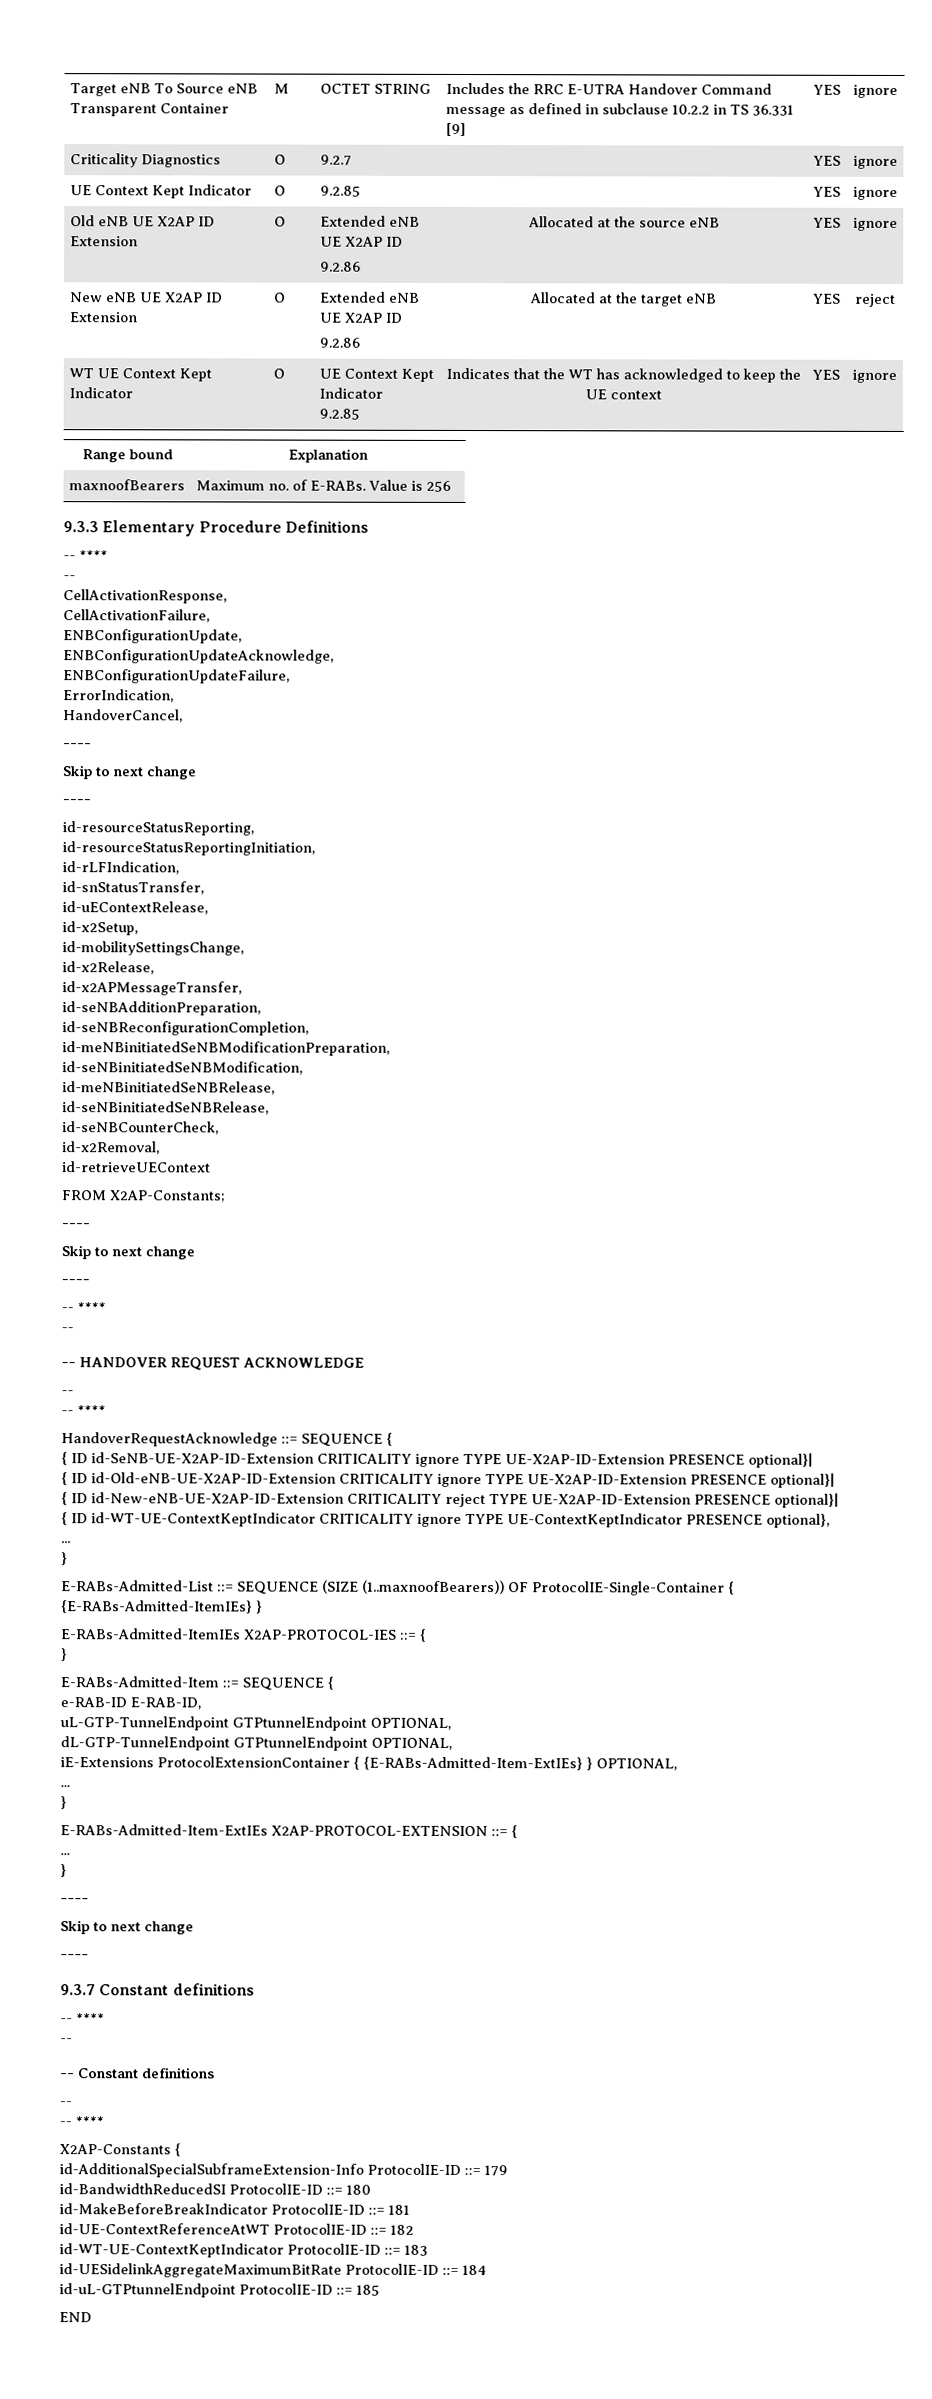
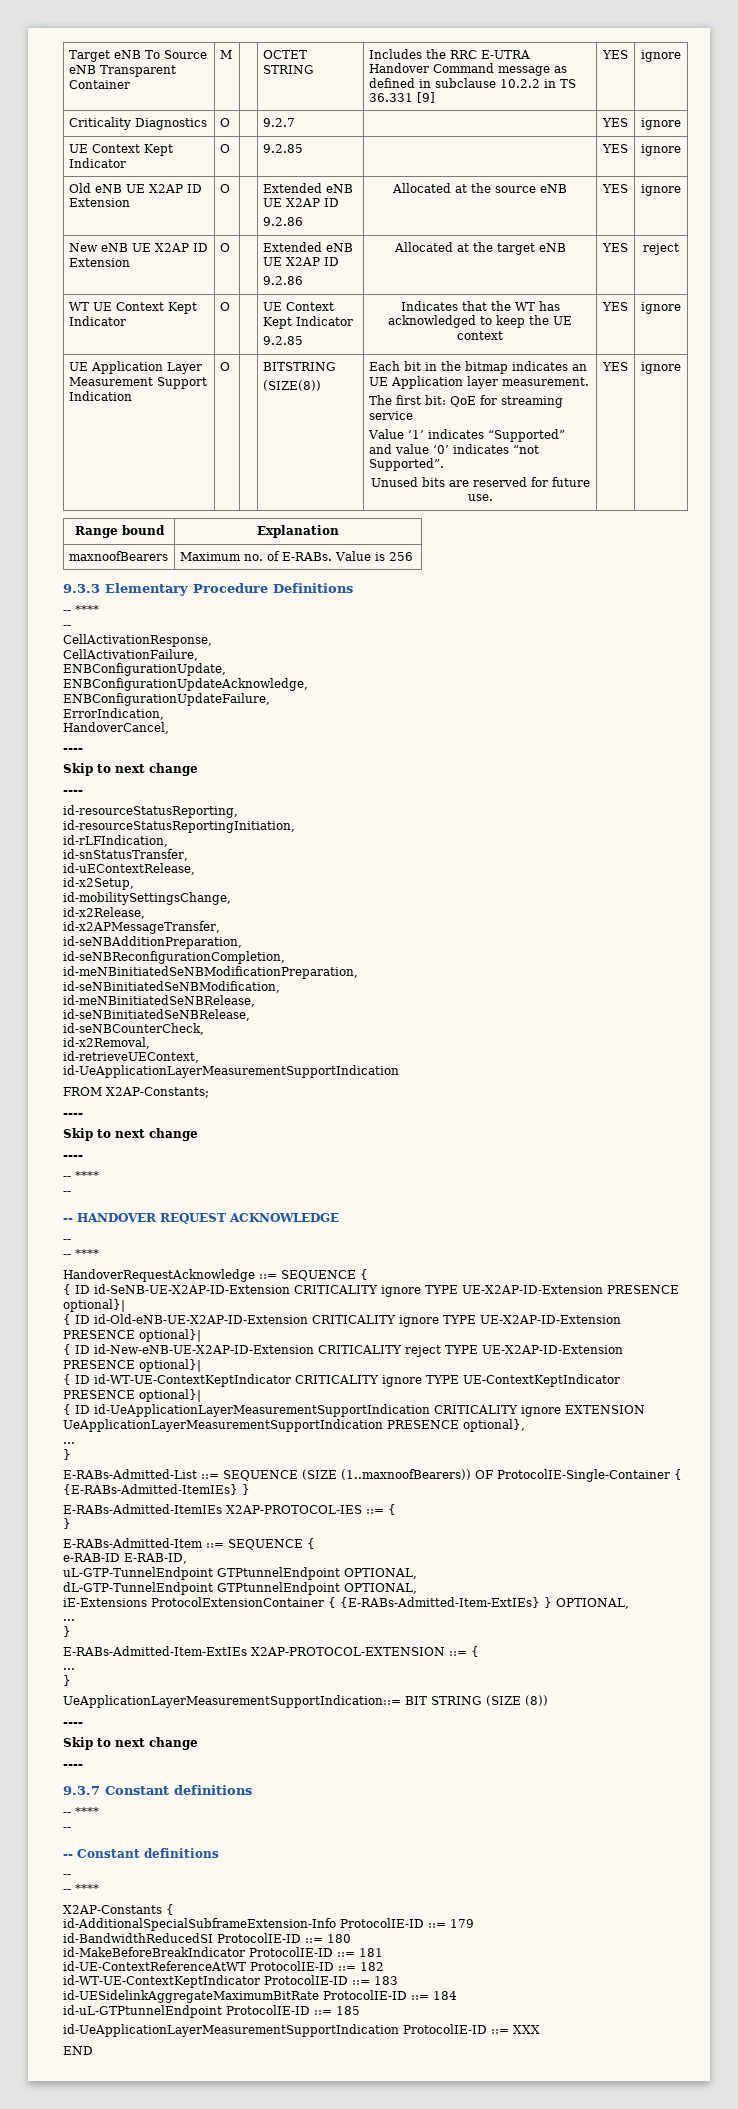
(897, 376) none -> [68,361,202,374] [68,377,207,389] [68,391,132,401] [219,362,230,371] [262,362,336,371] [262,380,321,391] [368,361,587,374] [368,376,589,389] [368,395,563,408] [368,411,413,420] [367,429,565,442] [368,444,539,454] [368,458,444,471] [370,477,590,487] [467,494,493,501] [602,362,628,371] [641,362,681,374] // UE Application Layer Measurement Support Indication | O | | BITSTRING // (SIZE(8)) | Each bit in the bitmap indicates an UE Application layer measurement. // The first bit: QoE for streaming service // Value ‘1’ indicates “Supported” and value ‘0’ indicates “not Supported”. // Unused bits are reserved for future use. | YES | ignore
[62,1161,211,1173] id-retrieveUEContext -> [63,1051,199,1063] [63,1065,399,1078] id-retrieveUEContext, // id-UeApplicationLayerMeasurementSupportIndication
(763, 1519) none -> [139,1389,201,1402] [63,1404,645,1417] [63,1419,459,1432] optional}| // { ID id-UeApplicationLayerMeasurementSupportIndication CRITICALITY ignore EXTENSION UeApplicationLayerMeasurementSupportIndication PRESENCE
(67, 1871) none -> [63,1695,548,1708] // UeApplicationLayerMeasurementSupportIndication::= BIT STRING (SIZE (8))
(380, 2290) none -> [63,2024,540,2037] // id-UeApplicationLayerMeasurementSupportIndication ProtocolIE-ID ::= XXX

